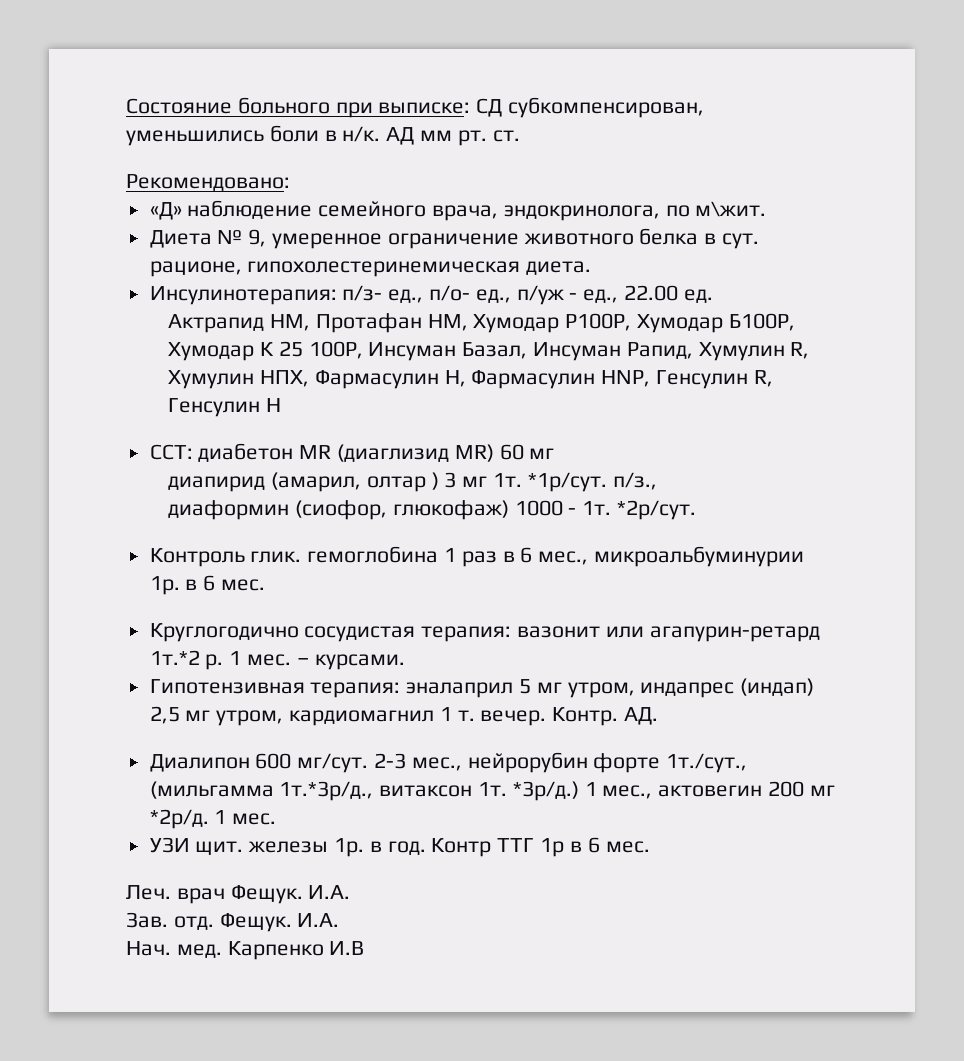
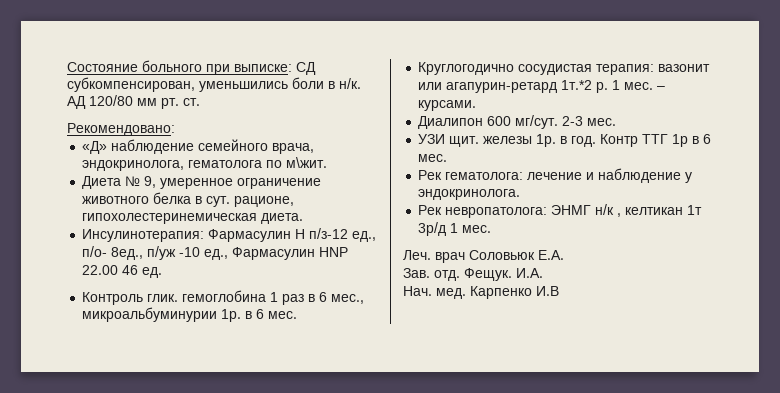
(415, 136) none -> [89,95,133,106] 120/80
(660, 213) none -> [188,160,263,168] гематолога
[342,285,713,305] [168,313,795,333] [168,341,810,361] [168,370,773,389] [168,398,281,417] [149,443,555,462] [168,472,657,492] [168,500,697,520] п/з- ед., п/о- ед., п/уж - ед., 22.00 ед. // Актрапид НМ, Протафан НМ, Хумодар Р100Р, Хумодар Б100Р, Хумодар К 25 100Р, Инсуман Базал, Инсуман Рапид, Хумулин R, Хумулин НПХ, Фармасулин Н, Фармасулин НNР, Генсулин R, Генсулин Н // ССТ: диабетон МR (диаглизид МR) 60 мг // диапирид (амарил, олтар ) 3 мг 1т. *1р/сут. п/з., // диаформин (сиофор, глюкофаж) 1000 - 1т. *2р/сут. -> [208,228,377,242] [82,246,349,260] [82,265,163,278] Фармасулин Н п/з-12 ед., п/о- 8ед., п/уж -10 ед., Фармасулин НNP 22.00 46 ед.
[149,678,815,698] [149,706,659,726] [149,752,748,773] [149,781,835,801] [149,809,227,829] Гипотензивная терапия: эналаприл 5 мг утром, индапрес (индап) 2,5 мг утром, кардиомагнил 1 т. вечер. Контр. АД. // Диалипон 600 мг/сут. 2-3 мес., нейрорубин форте 1т./сут., (мильгамма 1т.*3р/д., витаксон 1т. *3р/д.) 1 мес., актовегин 200 мг *2р/д. 1 -> [418,115,584,129] Диалипон 600 мг/сут. 2-3
(650, 847) none -> [418,168,693,183] [418,189,521,200] [418,204,703,218] [418,222,492,236] // Рек гематолога: лечение и наблюдение у эндокринолога. // Рек невропатолога: ЭНМГ н/к , келтикан 1т 3р/д 1 мес.
[230,885,351,904] Фещук. И.А. -> [469,250,564,260] Соловьюк Е.А.

